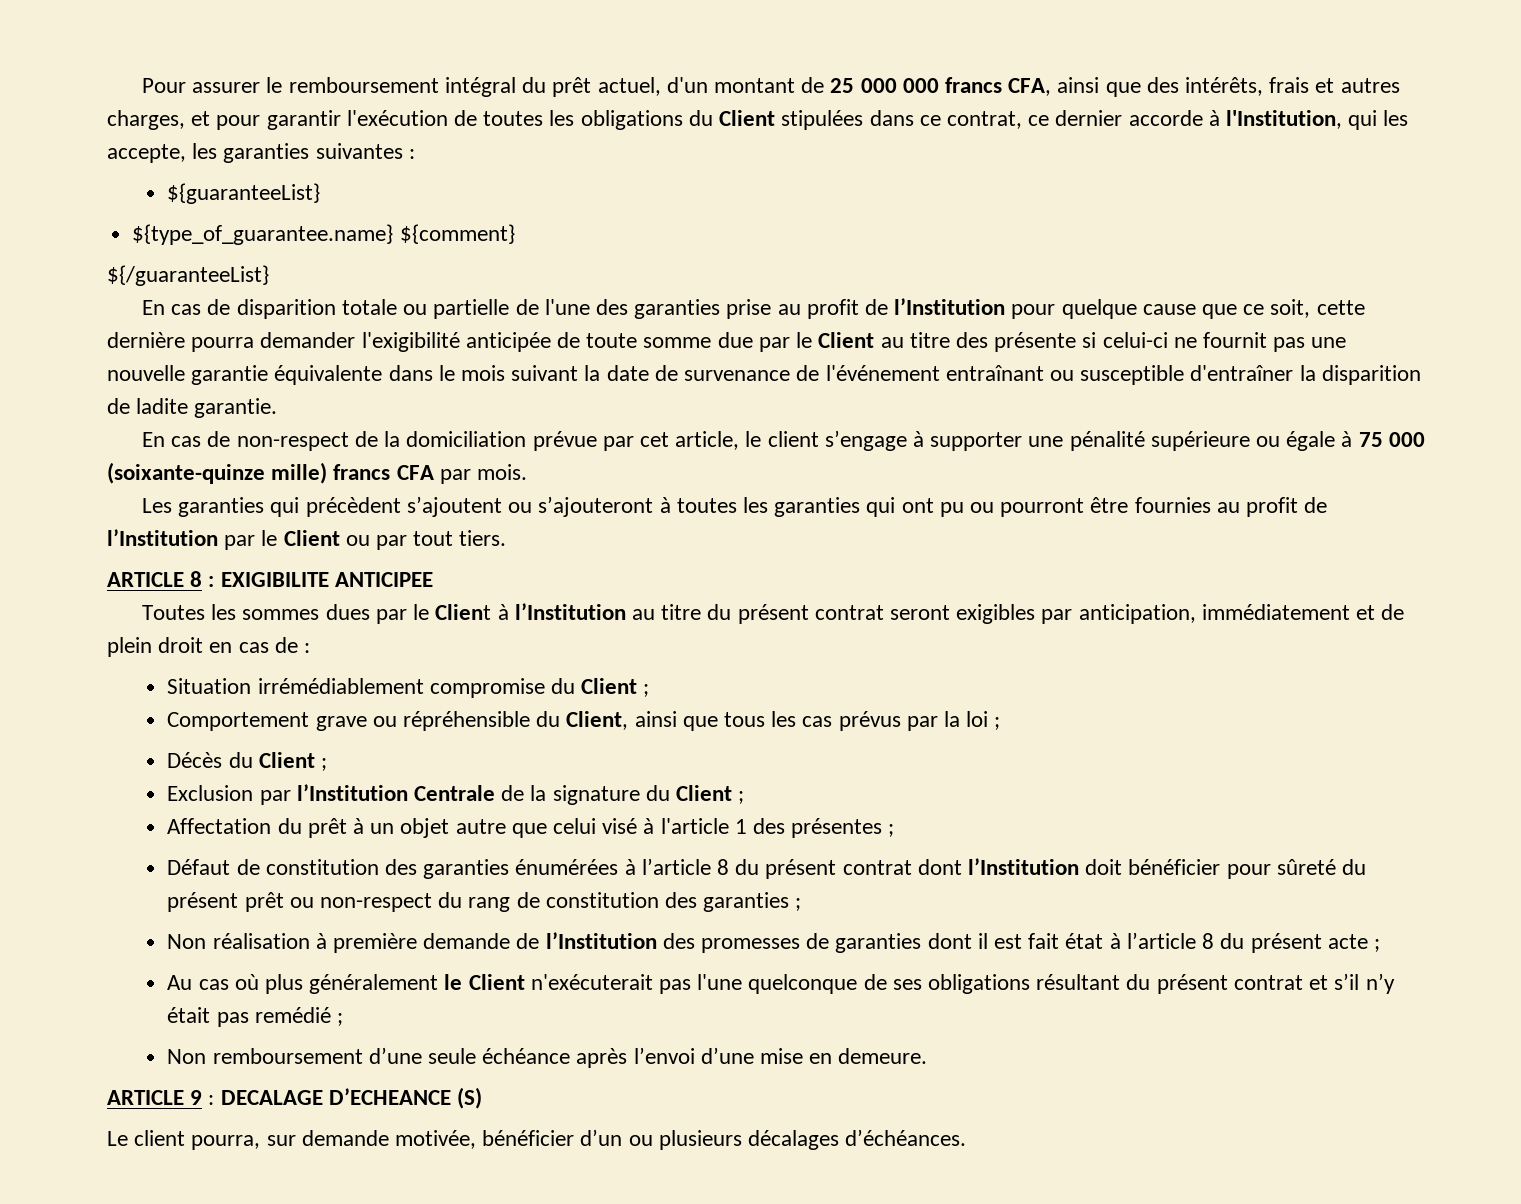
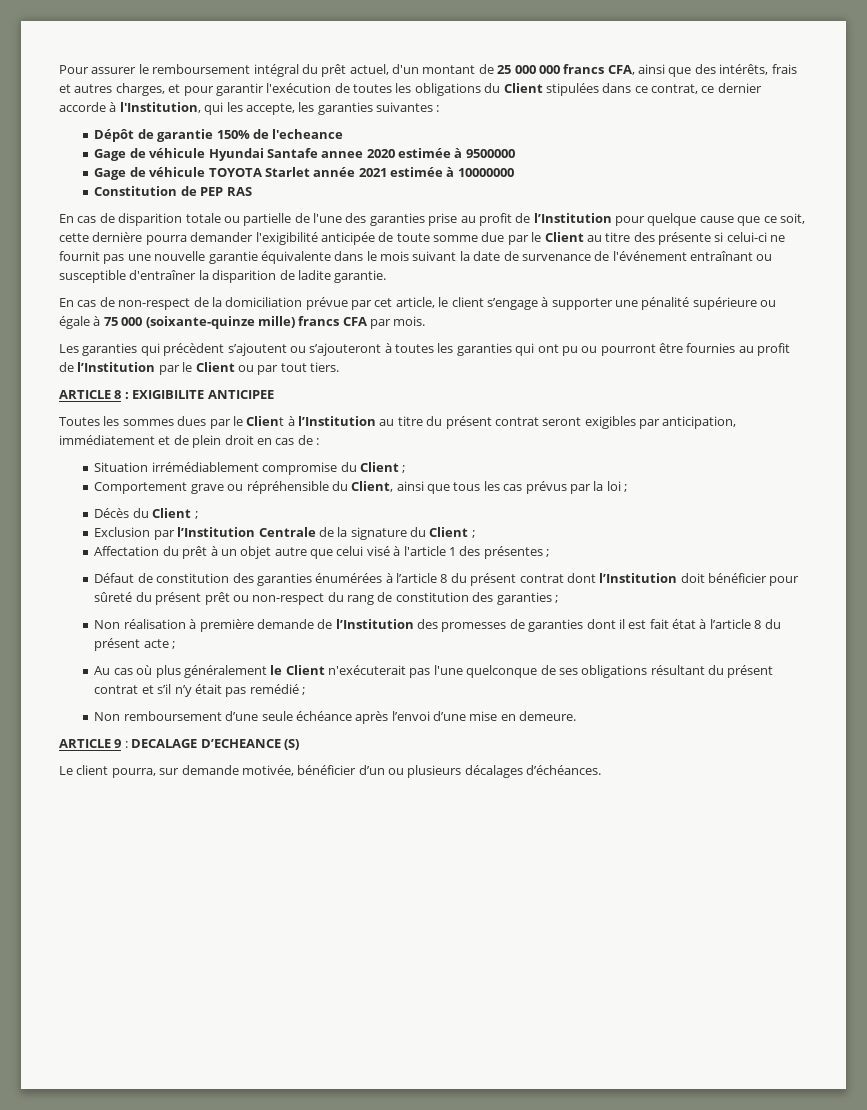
[167,183,321,204] [132,224,515,245] [107,265,269,286] ${guaranteeList} // ${type_of_guarantee.name} ${comment} // ${/guaranteeList} -> [94,129,344,142] [94,148,515,161] [94,167,514,180] [94,186,252,196] Dépôt de garantie 150% de l'echeance // Gage de véhicule Hyundai Santafe annee 2020 estimée à 9500000 // Gage de véhicule TOYOTA Starlet année 2021 estimée à 10000000 // Constitution de PEP RAS

